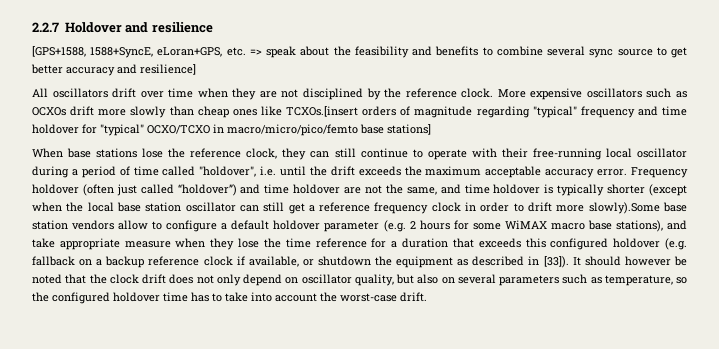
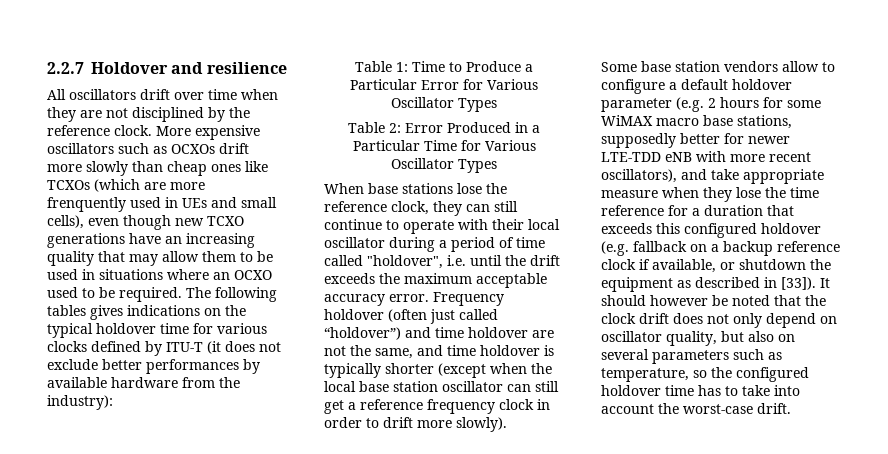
[32,46,688,58] [31,64,196,76] // [GPS+1588, 1588+SyncE, eLoran+GPS, etc. => speak about the feasibility and benefits to combine several sync source to get better accuracy and resilience] -> (287, 68) none
[286,106,687,118] [32,124,431,136] TCXOs.[insert orders of magnitude regarding "typical" frequency and time holdover for "typical" OCXO/TCXO in macro/micro/pico/femto base stations] -> [47,179,205,192] [47,197,277,212] [47,215,244,230] [47,233,255,248] [47,251,273,266] [47,269,272,280] [47,287,277,302] [47,305,246,320] [47,323,267,338] [47,341,281,356] [47,359,260,374] [47,377,240,388] [47,395,113,410] [355,61,533,72] [350,79,538,90] [391,97,497,112] [348,122,540,133] [352,140,536,151] [391,158,497,173] TCXOs (which are more frenquently used in UEs and small cells), even though new TCXO generations have an increasing quality that may allow them to be used in situations where an OCXO used to be required. The following tables gives indications on the typical holdover time for various clocks defined by ITU-T (it does not exclude better performances by available hardware from the industry): // Table 1: Time to Produce a Particular Error for Various Oscillator Types // Table 2: Error Produced in a Particular Time for Various Oscillator Types
[532,148,602,160] free-running -> (524, 224) none
[588,202,660,214] slowly).Some -> [456,417,507,432] [601,62,637,72] slowly). // Some
[615,220,663,232] stations), -> [737,115,792,129] [601,133,790,148] [601,151,811,162] [601,169,677,183] stations, supposedly better for newer LTE-TDD eNB with more recent oscillators),

